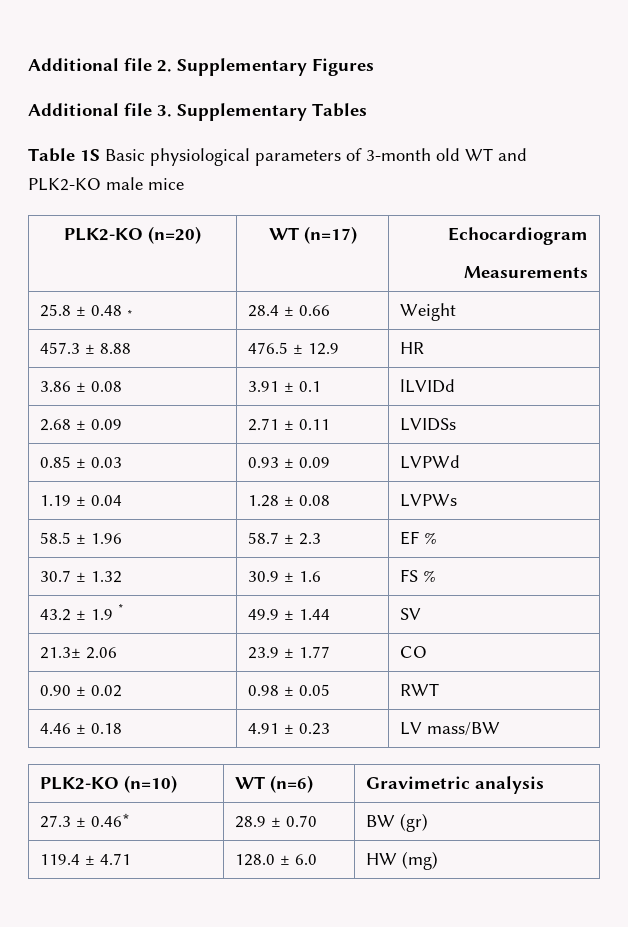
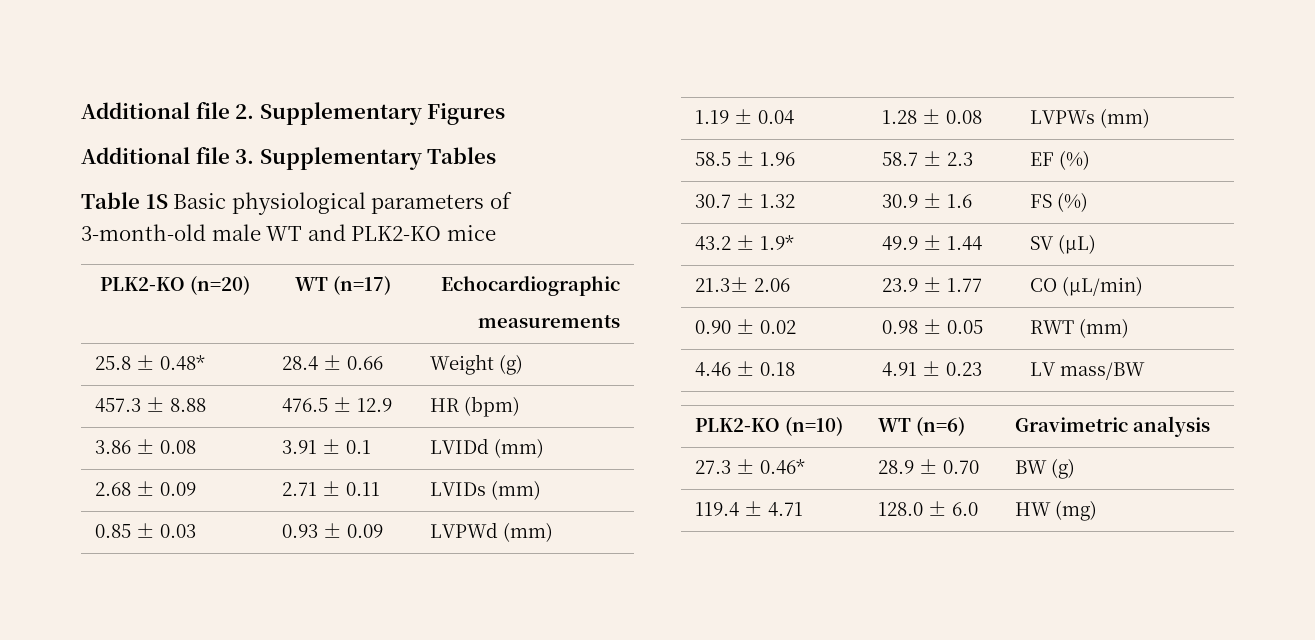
[366,148,460,161] 3-month old -> [81,224,261,241] 3-month-old male
[106,177,143,190] male -> (442, 233) none
[447,227,588,245] [463,266,588,278] Echocardiogram // Measurements -> [441,276,621,296] [478,315,621,328] Echocardiographic // measurements
[91,305,134,319] 0.48 * -> [159,355,205,370] 0.48*
(457, 312) none -> [498,354,523,375] (g)
(425, 348) none -> [463,396,520,417] (bpm)
[400,379,456,393] lLVIDd -> [429,438,544,458] LVIDd (mm)
[400,418,457,431] LVIDSs -> [429,480,541,500] LVIDs (mm)
(461, 462) none -> [502,522,553,542] (mm)
(458, 500) none -> [1099,108,1150,128] (mm)
[424,532,438,544] % -> [1058,150,1090,170] (%)
[423,570,437,582] % -> [1056,192,1088,212] (%)
[91,604,125,620] 1.9 * -> [759,235,794,250] 1.9*
(422, 614) none -> [1057,234,1096,254] (µL)
(428, 652) none -> [1061,276,1143,296] (µL/min)
(440, 689) none -> [1078,318,1129,338] (mm)
[400,813,429,832] (gr) -> [1050,458,1075,479] (g)

